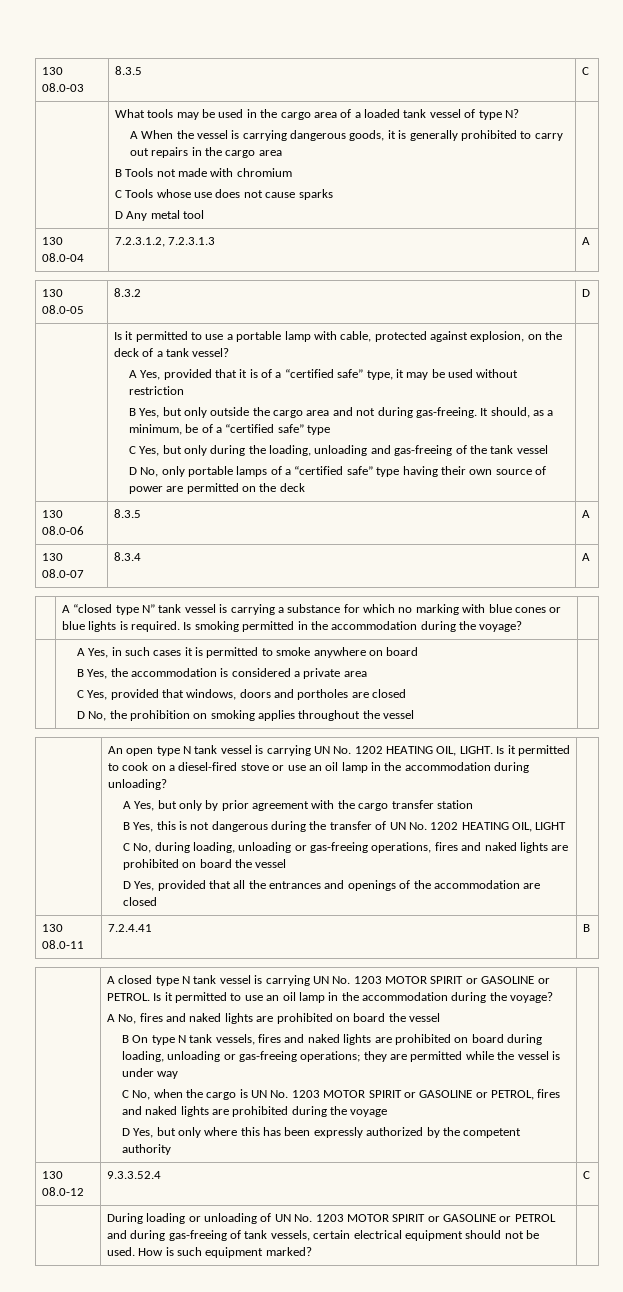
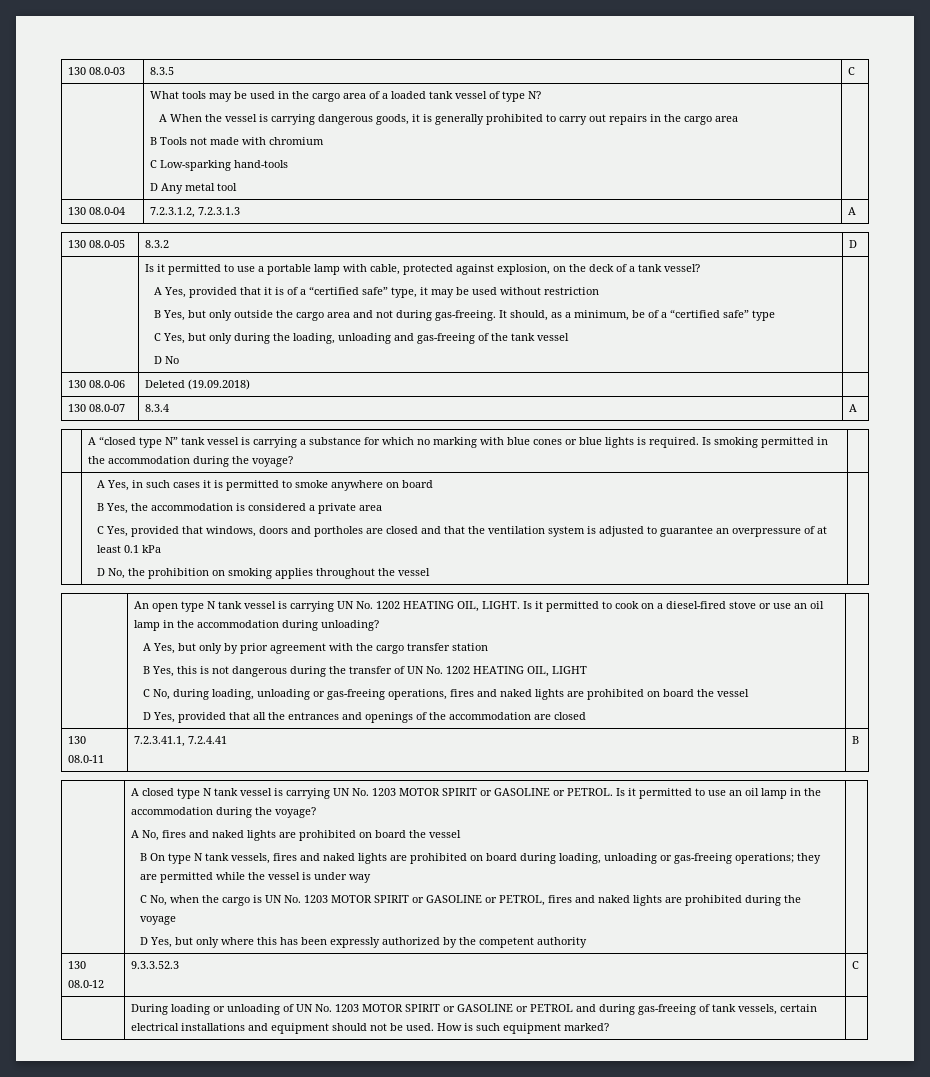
[125,189,333,200] Tools whose use does not cause sparks -> [160,160,289,171] Low-sparking hand-tools
[140,466,547,477] [128,483,305,494] No, only portable lamps of a “certified safe” type having their own source of power are permitted on the deck -> [165,356,180,364] No
[113,509,141,518] [581,510,590,518] 8.3.5 | A -> [145,379,251,390] Deleted (19.09.2018) |
(407, 693) none -> [421,526,828,537] [97,545,162,553] and that the ventilation system is adjusted to guarantee an overpressure of at least 0.1 kPa
(84, 944) none -> [134,736,186,747] 7.2.3.41.1,
[106,1171,161,1179] 9.3.3.52.4 -> [131,961,180,969] 9.3.3.52.3
(402, 1234) none -> [181,1023,269,1031] installations and

